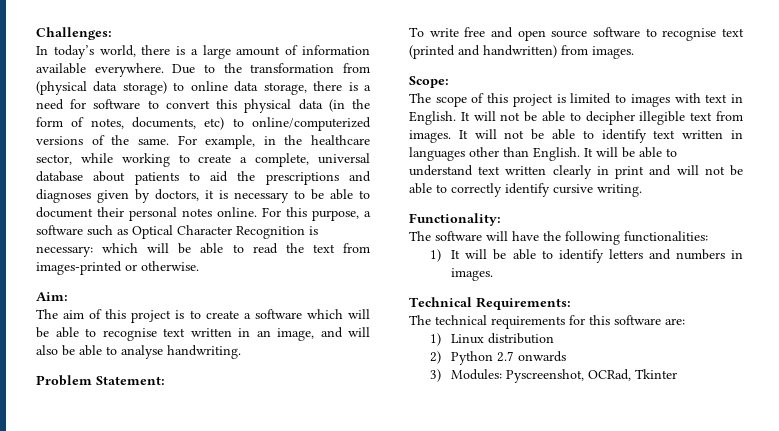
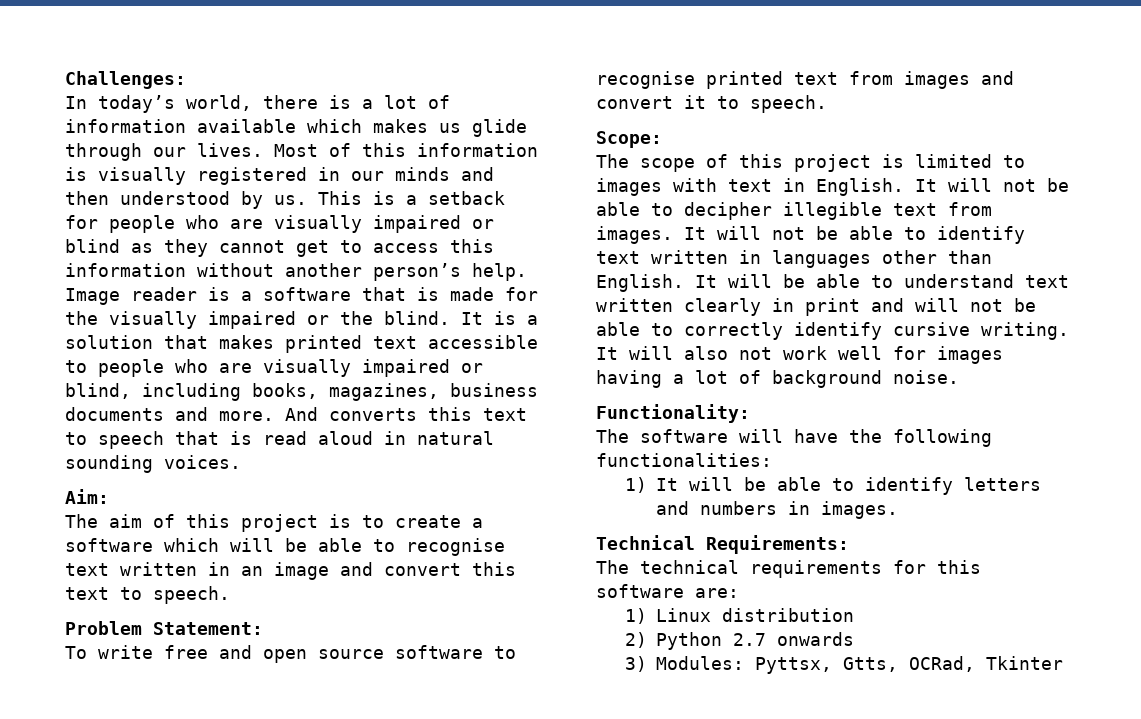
[202,45,281,59] large amount -> [384,95,417,109] lot
[94,63,370,77] [36,81,372,95] [36,99,370,113] [36,117,371,131] [36,135,370,149] [36,153,370,167] [36,171,371,185] [36,189,370,203] [36,207,371,221] [36,225,318,239] [36,243,370,257] [36,261,199,275] everywhere. Due to the transformation from (physical data storage) to online data storage, there is a need for software to convert this physical data (in the form of notes, documents, etc) to online/computerized versions of the same. For example, in the healthcare sector, while working to create a complete, universal database about patients to aid the prescriptions and diagnoses given by doctors, it is necessary to be able to document their personal notes online. For this purpose, a software such as Optical Character Recognition is necessary: which will be able to read the text from images-printed or otherwise. -> [307,119,527,137] [65,143,538,161] [65,167,494,185] [65,191,505,209] [65,215,494,233] [65,239,494,257] [65,263,527,281] [65,287,538,305] [65,311,538,329] [65,335,538,353] [65,359,483,377] [65,383,538,401] [65,407,527,421] [65,431,494,449] [65,455,241,473] which makes us glide through our lives. Most of this information is visually registered in our minds and then understood by us. This is a setback for people who are visually impaired or blind as they cannot get to access this information without another person’s help. Image reader is a software that is made for the visually impaired or the blind. It is a solution that makes printed text accessible to people who are visually impaired or blind, including books, magazines, business documents and more. And converts this text to speech that is read aloud in natural sounding voices.
[277,327,370,341] [36,345,241,359] image, and will also be able to analyse handwriting. -> [274,562,516,580] [65,586,230,604] image and convert this text to speech.
[722,28,744,37] [409,45,634,59] text (printed and handwritten) from images. -> [706,71,1014,89] [596,95,827,113] printed text from images and convert it to speech.
(642, 190) none -> [596,346,1003,364] [596,370,959,388] It will also not work well for images having a lot of background noise.
[506,369,585,383] Pyscreenshot, -> [754,657,898,674] Pyttsx, Gtts,

